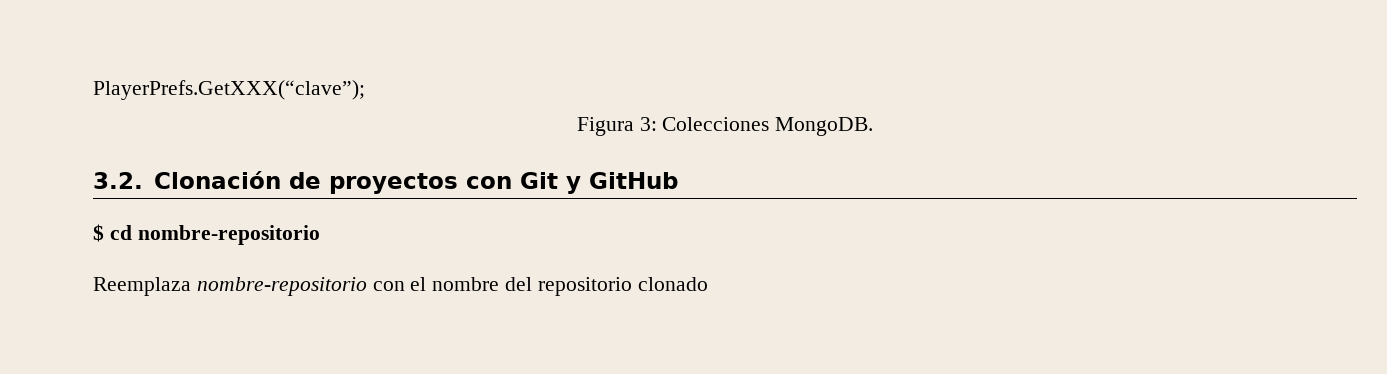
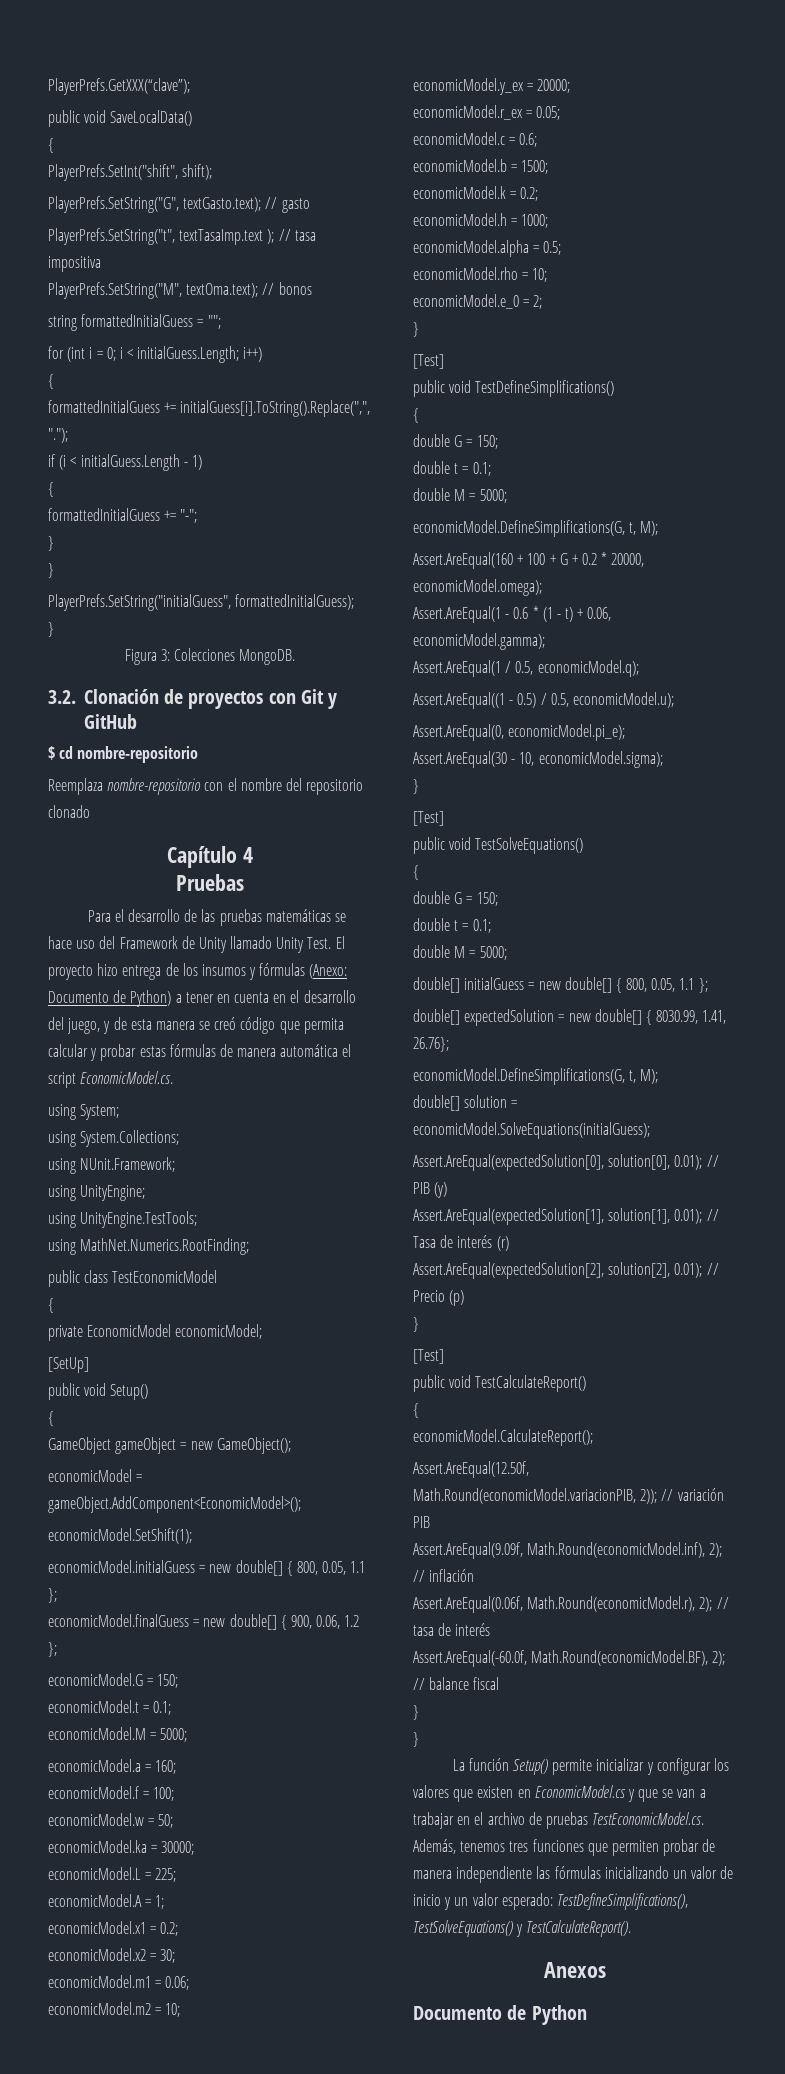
(365, 90) none -> [48,110,193,127] [48,138,54,153] [48,164,213,181] [48,196,310,213] [48,228,316,245] [48,256,101,272] [48,282,312,299] [48,314,221,331] [48,346,263,363] [48,374,54,389] [48,400,371,417] [48,428,68,443] [48,454,202,471] [48,482,54,497] [48,508,198,523] [48,536,54,551] [48,563,54,578] [48,594,355,611] [48,622,54,637] // public void SaveLocalData() // { // PlayerPrefs.SetInt("shift", shift); // PlayerPrefs.SetString("G", textGasto.text); // gasto // PlayerPrefs.SetString("t", textTasaImp.text ); // tasa impositiva // PlayerPrefs.SetString("M", textOma.text); // bonos // string formattedInitialGuess = ""; // for (int i = 0; i < initialGuess.Length; i++) // { // formattedInitialGuess += initialGuess[i].ToString().Replace(",", "."); // if (i < initialGuess.Length - 1) // { // formattedInitialGuess += "-"; // } // } // PlayerPrefs.SetString("initialGuess", formattedInitialGuess); // }
(708, 284) none -> [167,846,253,868] [176,874,244,891] [87,909,346,926] [48,936,345,953] [48,963,348,980] [48,990,356,1007] [48,1017,344,1034] [48,1044,352,1061] [48,1071,174,1088] [48,1104,120,1120] [48,1130,180,1147] [48,1157,176,1174] [48,1185,146,1201] [48,1211,198,1228] [48,1238,250,1255] [48,1270,218,1287] [48,1298,54,1313] [48,1324,263,1341] [48,1357,89,1373] [48,1383,149,1400] [48,1411,54,1426] [48,1437,291,1454] [48,1469,143,1482] [48,1496,301,1513] [48,1528,192,1544] [48,1560,366,1576] [48,1588,57,1603] [48,1614,360,1630] [48,1642,57,1657] [48,1673,179,1688] [48,1700,172,1715] [48,1727,188,1742] [48,1759,177,1774] [48,1786,175,1801] [48,1813,174,1828] [48,1840,195,1855] [48,1867,177,1882] [48,1894,165,1909] [48,1921,179,1936] [48,1948,176,1963] [48,1975,190,1990] [48,2002,181,2017] [413,78,571,95] [413,105,561,120] [413,132,538,147] [413,159,549,174] [413,186,539,201] [413,213,549,228] [413,240,562,257] [413,267,548,282] [413,294,543,309] [413,322,419,337] [413,354,444,369] [413,380,615,397] [413,408,419,423] [413,434,498,449] [413,461,491,476] [413,488,507,503] [413,520,659,537] [413,552,645,569] [413,579,542,596] [413,606,612,623] [413,633,545,650] [413,660,639,677] [413,692,674,709] [413,724,626,741] [413,751,663,768] [413,779,419,794] [413,811,444,826] [413,837,584,854] [413,865,419,880] [413,891,498,906] [413,918,491,933] [413,945,507,960] [413,977,708,993] [413,1009,727,1026] [413,1037,449,1052] [413,1068,659,1085] [413,1095,518,1111] [413,1122,650,1139] [413,1154,719,1171] [413,1182,448,1198] [413,1208,719,1225] [413,1235,509,1251] [413,1262,719,1279] [413,1290,465,1306] [413,1317,419,1332] [413,1349,444,1364] [413,1375,587,1392] [413,1403,419,1418] [413,1429,593,1446] [413,1461,529,1478] [413,1488,724,1504] [413,1516,430,1528] [413,1542,723,1559] [413,1569,475,1582] [413,1596,729,1613] [413,1623,491,1636] [413,1650,726,1667] [413,1677,500,1690] [413,1705,419,1720] [413,1732,419,1747] [452,1758,729,1775] [413,1785,706,1802] [413,1812,705,1829] [413,1839,716,1856] [413,1866,734,1883] [413,1893,688,1910] [413,1920,632,1937] [544,1962,606,1978] [413,2005,587,2025] // Capítulo 4 // Pruebas // Para el desarrollo de las pruebas matemáticas se hace uso del Framework de Unity llamado Unity Test. El proyecto hizo entrega de los insumos y fórmulas (Anexo: Documento de Python) a tener en cuenta en el desarrollo del juego, y de esta manera se creó código que permita calcular y probar estas fórmulas de manera automática el script EconomicModel.cs. // using System; // using System.Collections; // using NUnit.Framework; // using UnityEngine; // using UnityEngine.TestTools; // using MathNet.Numerics.RootFinding; // public class TestEconomicModel // { // private EconomicModel economicModel; // [SetUp] // public void Setup() // { // GameObject gameObject = new GameObject(); // economicModel = gameObject.AddComponent<EconomicModel>(); // economicModel.SetShift(1); // economicModel.initialGuess = new double[] { 800, 0.05, 1.1 }; // economicModel.finalGuess = new double[] { 900, 0.06, 1.2 }; // economicModel.G = 150; // economicModel.t = 0.1; // economicModel.M = 5000; // economicModel.a = 160; // economicModel.f = 100; // economicModel.w = 50; // economicModel.ka = 30000; // economicModel.L = 225; // economicModel.A = 1; // economicModel.x1 = 0.2; // economicModel.x2 = 30; // economicModel.m1 = 0.06; // economicModel.m2 = 10; // economicModel.y_ex = 20000; // economicModel.r_ex = 0.05; // economicModel.c = 0.6; // economicModel.b = 1500; // economicModel.k = 0.2; // economicModel.h = 1000; // economicModel.alpha = 0.5; // economicModel.rho = 10; // economicModel.e_0 = 2; // } // [Test] // public void TestDefineSimplifications() // { // double G = 150; // double t = 0.1; // double M = 5000; // economicModel.DefineSimplifications(G, t, M); // Assert.AreEqual(160 + 100 + G + 0.2 * 20000, economicModel.omega); // Assert.AreEqual(1 - 0.6 * (1 - t) + 0.06, economicModel.gamma); // Assert.AreEqual(1 / 0.5, economicModel.q); // Assert.AreEqual((1 - 0.5) / 0.5, economicModel.u); // Assert.AreEqual(0, economicModel.pi_e); // Assert.AreEqual(30 - 10, economicModel.sigma); // } // [Test] // public void TestSolveEquations() // { // double G = 150; // double t = 0.1; // double M = 5000; // double[] initialGuess = new double[] { 800, 0.05, 1.1 }; // double[] expectedSolution = new double[] { 8030.99, 1.41, 26.76}; // economicModel.DefineSimplifications(G, t, M); // double[] solution = economicModel.SolveEquations(initialGuess); // Assert.AreEqual(expectedSolution[0], solution[0], 0.01); // PIB (y) // Assert.AreEqual(expectedSolution[1], solution[1], 0.01); // Tasa de interés (r) // Assert.AreEqual(expectedSolution[2], solution[2], 0.01); // Precio (p) // } // [Test] // public void TestCalculateReport() // { // economicModel.CalculateReport(); // Assert.AreEqual(12.50f, Math.Round(economicModel.variacionPIB, 2)); // variación PIB // Assert.AreEqual(9.09f, Math.Round(economicModel.inf), 2); // inflación // Assert.AreEqual(0.06f, Math.Round(economicModel.r), 2); // tasa de interés // Assert.AreEqual(-60.0f, Math.Round(economicModel.BF), 2); // balance fiscal // } // } // La función Setup() permite inicializar y configurar los valores que existen en EconomicModel.cs y que se van a trabajar en el archivo de pruebas TestEconomicModel.cs. Además, tenemos tres funciones que permiten probar de manera independiente las fórmulas inicializando un valor de inicio y un valor esperado: TestDefineSimplifications(), TestSolveEquations() y TestCalculateReport(). // Anexos // Documento de Python

